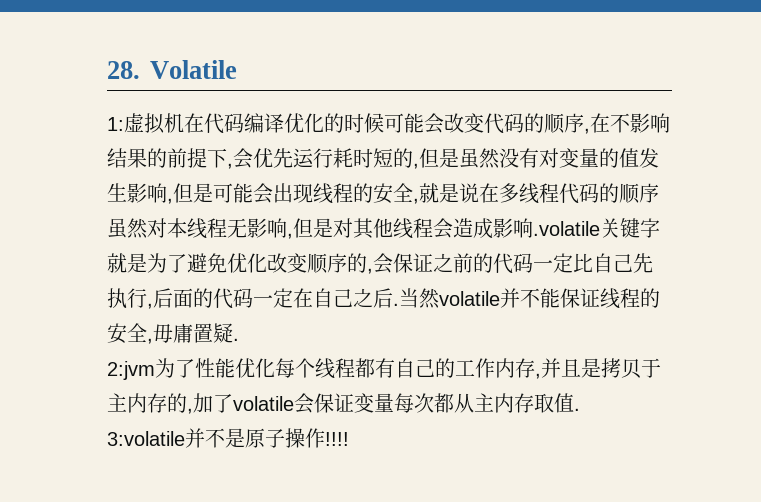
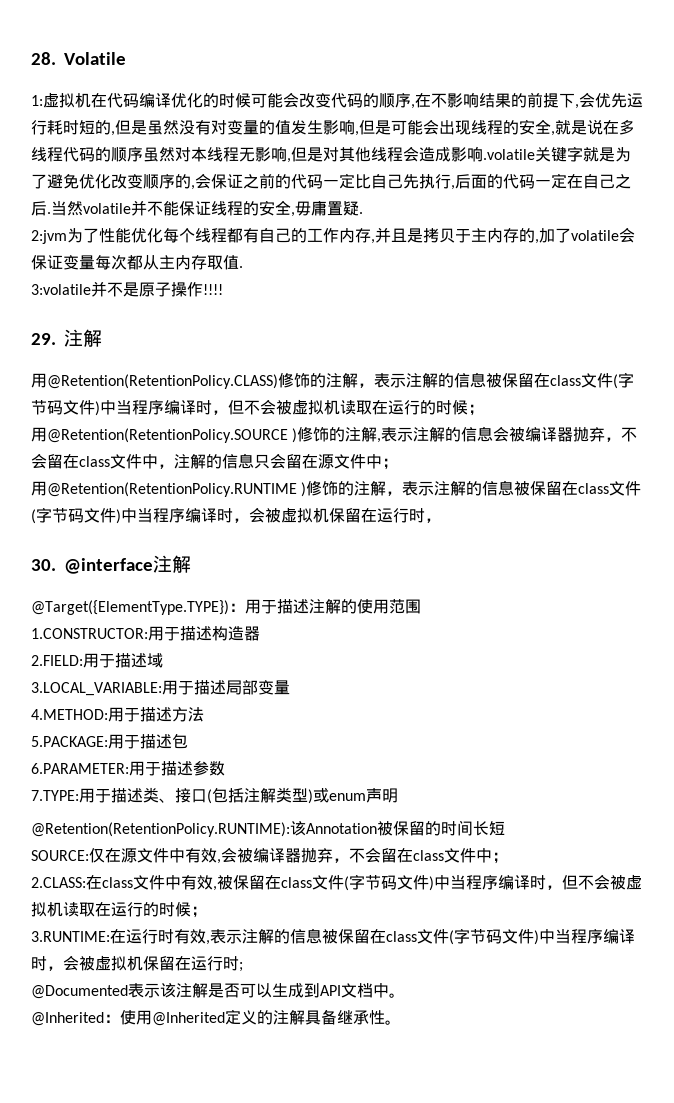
(349, 439) none -> [31,329,102,347] [31,372,634,389] [31,399,484,416] [31,426,638,443] [31,453,398,470] [31,480,642,497] [31,507,441,524] [31,555,191,574] [31,599,421,615] [31,626,260,641] [31,653,163,668] [31,680,290,696] [31,707,204,722] [31,733,188,749] [31,761,225,776] [31,787,398,804] [31,820,505,837] [31,847,508,864] [31,874,642,891] [31,901,207,918] [31,928,635,945] [31,955,243,972] [31,983,405,999] [31,1009,401,1026] // 29.注解 // 用@Retention(RetentionPolicy.CLASS)修饰的注解，表示注解的信息被保留在class文件(字节码文件)中当程序编译时，但不会被虚拟机读取在运行的时候； // 用@Retention(RetentionPolicy.SOURCE )修饰的注解,表示注解的信息会被编译器抛弃，不会留在class文件中，注解的信息只会留在源文件中； // 用@Retention(RetentionPolicy.RUNTIME )修饰的注解，表示注解的信息被保留在class文件(字节码文件)中当程序编译时，会被虚拟机保留在运行时， // 30. @interface注解 // @Target({ElementType.TYPE})：用于描述注解的使用范围 // 1.CONSTRUCTOR:用于描述构造器 // 2.FIELD:用于描述域 // 3.LOCAL_VARIABLE:用于描述局部变量 // 4.METHOD:用于描述方法 // 5.PACKAGE:用于描述包 // 6.PARAMETER:用于描述参数 // 7.TYPE:用于描述类、接口(包括注解类型)或enum声明 // @Retention(RetentionPolicy.RUNTIME):该Annotation被保留的时间长短 // SOURCE:仅在源文件中有效,会被编译器抛弃，不会留在class文件中； // 2.CLASS:在class文件中有效,被保留在class文件(字节码文件)中当程序编译时，但不会被虚拟机读取在运行的时候； // 3.RUNTIME:在运行时有效,表示注解的信息被保留在class文件(字节码文件)中当程序编译时，会被虚拟机保留在运行时; // @Documented表示该注解是否可以生成到API文档中。 // @Inherited：使用@Inherited定义的注解具备继承性。

